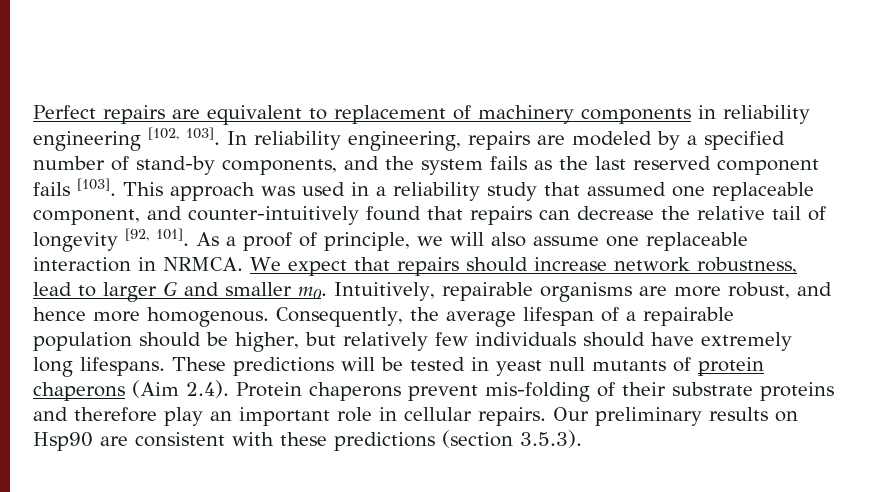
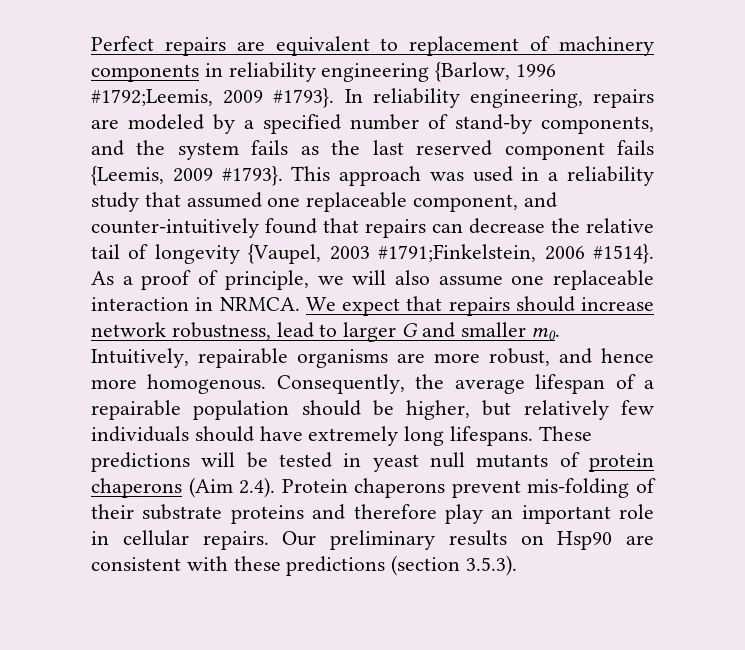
[148,127,220,145] [102, 103]. -> [435,62,557,82] [91,88,335,108] {Barlow, 1996 #1792;Leemis, 2009 #1793}.
[77,178,116,196] [103]. -> [91,166,283,186] {Leemis, 2009 #1793}.
[125,228,189,246] [92, 101]. -> [248,244,654,264] {Vaupel, 2003 #1791;Finkelstein, 2006 #1514}.

